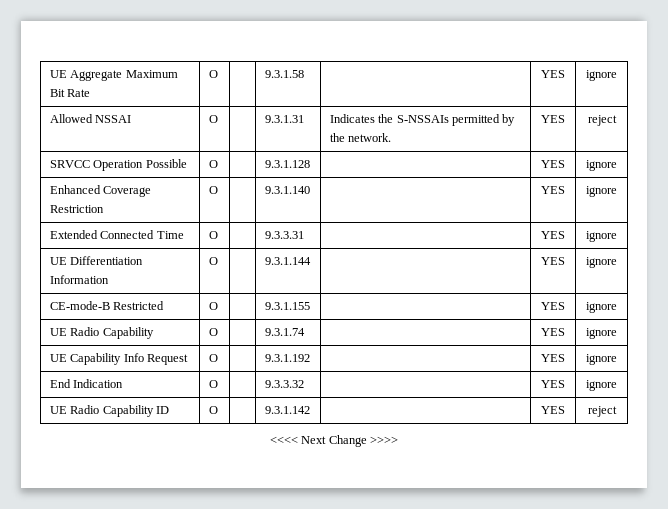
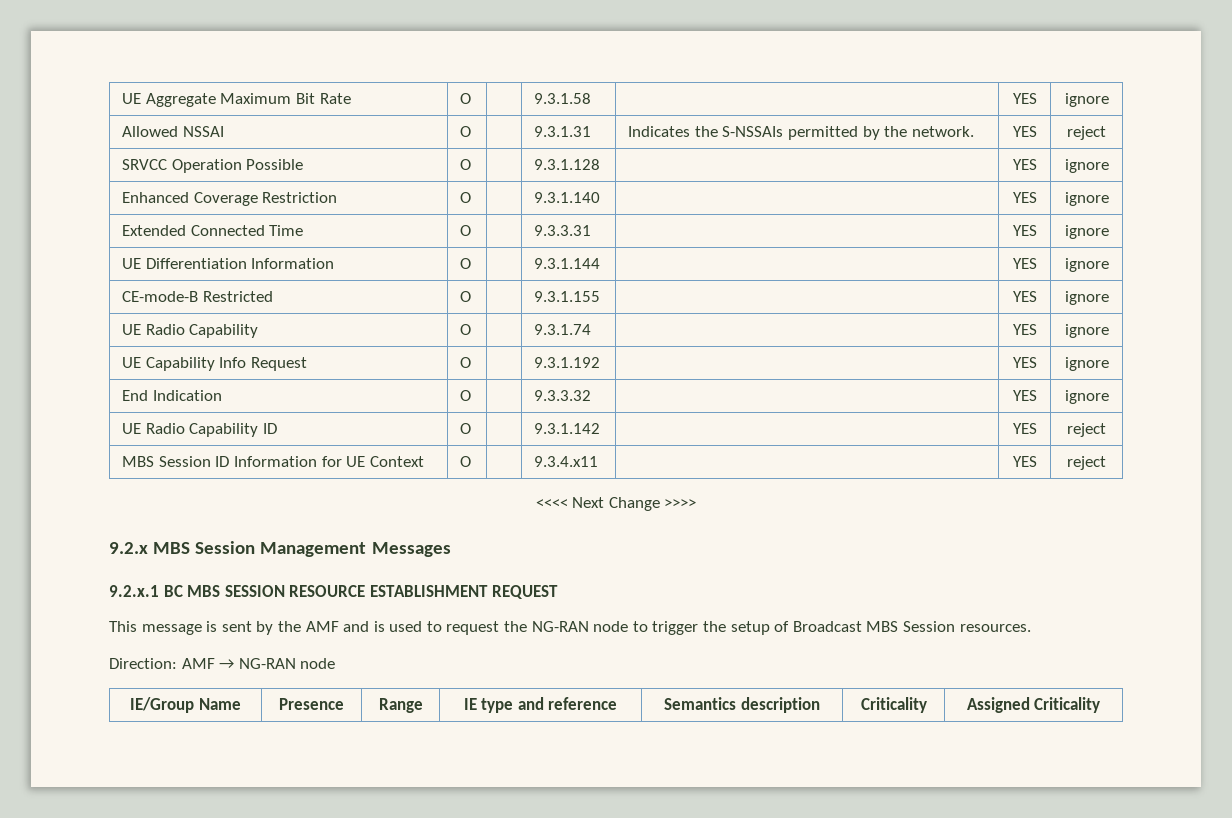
[269,435,399,447] // <<<< Next Change >>>> -> [122,456,424,467] [460,456,472,467] [534,456,599,467] [1012,456,1037,467] [1067,456,1106,470] [535,497,697,511] [109,541,451,557] [109,585,558,599] [109,621,1031,635] [109,658,336,669] [130,697,241,713] [279,698,344,710] [378,698,423,713] [463,697,618,713] [664,697,820,713] [860,697,927,713] [966,697,1101,713] // MBS Session ID Information for UE Context | O | | 9.3.4.x11 | | YES | reject // <<<< Next Change >>>> // 9.2.x MBS Session Management Messages // 9.2.x.1 BC MBS SESSION RESOURCE ESTABLISHMENT REQUEST // This message is sent by the AMF and is used to request the NG-RAN node to trigger the setup of Broadcast MBS Session resources. // Direction: AMF → NG-RAN node // IE/Group Name | Presence | Range | IE type and reference | Semantics description | Criticality | Assigned Criticality

